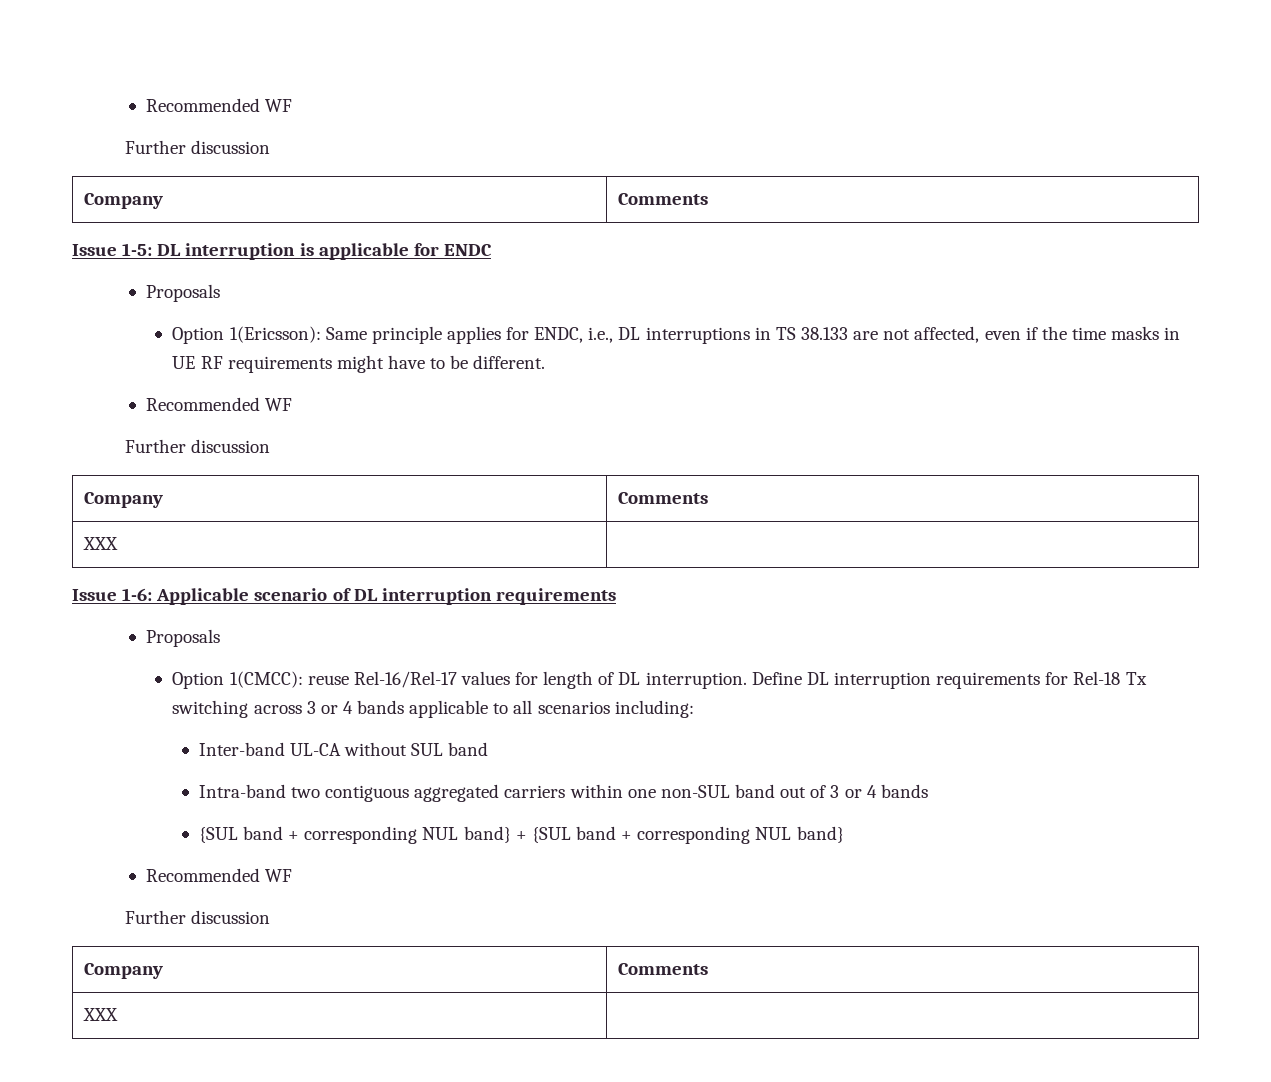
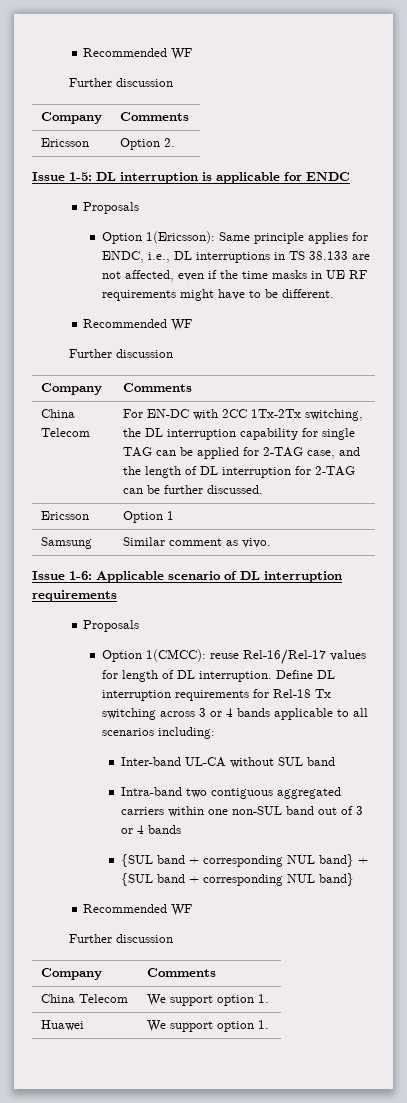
[145,98,293,112] [125,140,271,154] [84,193,164,209] [618,193,709,205] Recommended WF // Further discussion // Company | Comments -> [83,48,193,60] [69,78,174,87] [40,112,102,124] [119,112,189,121] [40,138,89,147] [119,138,175,150] Recommended WF // Further discussion // Company | Comments // Ericsson | Option 2.
[83,537,119,550] XXX | -> [40,409,75,418] [40,428,90,437] [122,409,363,421] [122,428,355,440] [122,447,360,459] [122,466,355,478] [122,485,263,494] [40,511,89,520] [122,511,174,523] [40,537,92,549] [122,537,271,548] China Telecom | For EN-DC with 2CC 1Tx-2Tx switching, the DL interruption capability for single TAG can be applied for 2-TAG case, and the length of DL interruption for 2-TAG can be further discussed. // Ericsson | Option 1 // Samsung | Similar comment as vivo.
[83,1008,119,1021] XXX | -> [40,994,128,1003] [146,994,269,1006] [40,1020,84,1031] [146,1020,269,1032] China Telecom | We support option 1. // Huawei | We support option 1.

